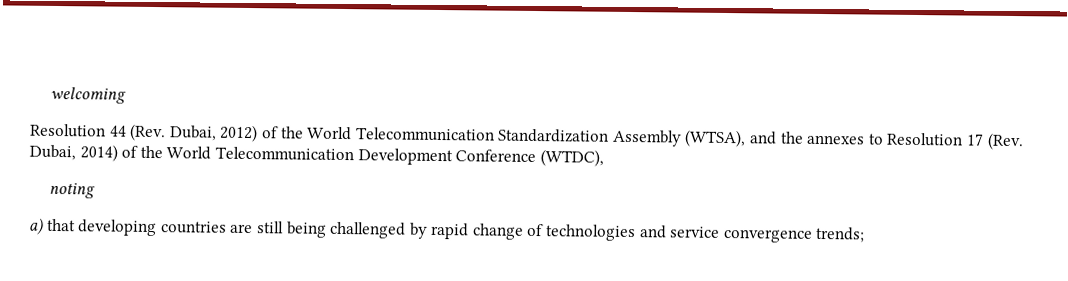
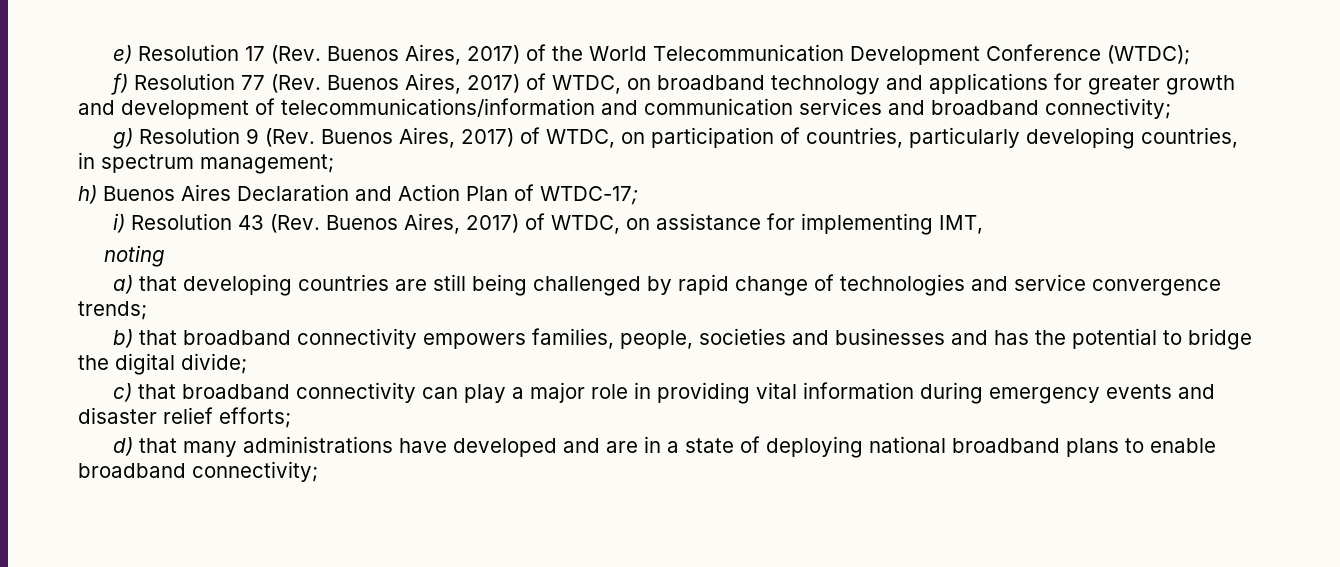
[50,86,127,104] [30,123,1024,151] [29,144,118,162] welcoming // Resolution 44 (Rev. Dubai, 2012) of the World Telecommunication Standardization Assembly (WTSA), and the annexes to Resolution 17 (Rev. Dubai, 2014) -> [113,44,521,65] e) Resolution 17 (Rev. Buenos Aires, 2017)
[539,149,604,167] (WTDC), -> [1107,45,1191,65] [111,73,1236,95] [78,98,1171,119] [113,127,1239,149] [78,152,334,174] [78,184,638,205] [113,213,984,235] (WTDC); // f) Resolution 77 (Rev. Buenos Aires, 2017) of WTDC, on broadband technology and applications for greater growth and development of telecommunications/information and communication services and broadband connectivity; // g) Resolution 9 (Rev. Buenos Aires, 2017) of WTDC, on participation of countries, particularly developing countries, in spectrum management; // h) Buenos Aires Declaration and Action Plan of WTDC-17; // i) Resolution 43 (Rev. Buenos Aires, 2017) of WTDC, on assistance for implementing IMT,
(866, 234) none -> [113,328,1253,350] [78,353,247,375] [113,382,1216,404] [78,407,291,428] [113,436,1217,458] [78,461,318,482] // b) that broadband connectivity empowers families, people, societies and businesses and has the potential to bridge the digital divide; // c) that broadband connectivity can play a major role in providing vital information during emergency events and disaster relief efforts; // d) that many administrations have developed and are in a state of deploying national broadband plans to enable broadband connectivity;

